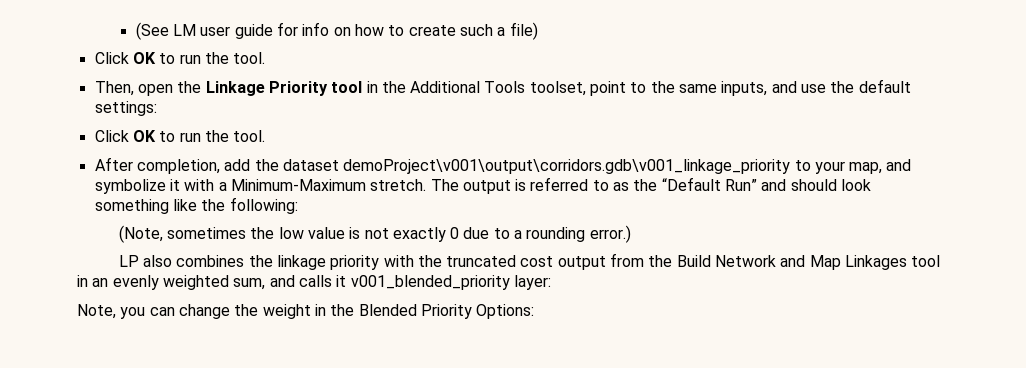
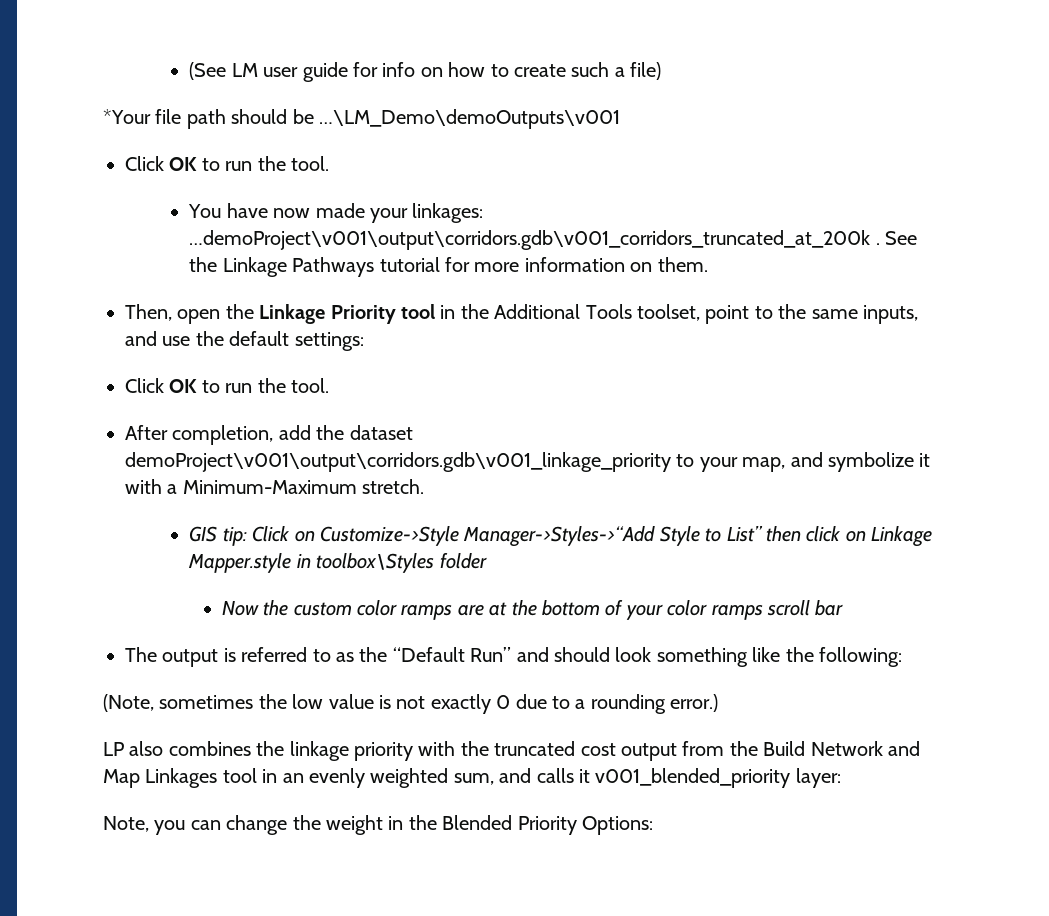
[94,52,266,64] // Click OK to run the tool. -> [103,109,620,129] [125,156,329,171] [188,203,484,223] [189,230,918,250] [189,257,708,277] // *Your file path should be …\LM_Demo\demoOutputs\v001 // Click OK to run the tool. // You have now made your linkages: …demoProject\v001\output\corridors.gdb\v001_corridors_truncated_at_200k . See the Linkage Pathways tutorial for more information on them.
(427, 185) none -> [189,526,933,547] [188,553,487,573] [221,600,844,620] // GIS tip: Click on Customize->Style Manager->Styles->“Add Style to List” then click on Linkage Mapper.style in toolbox\Styles folder // Now the custom color ramps are at the bottom of your color ramps scroll bar //

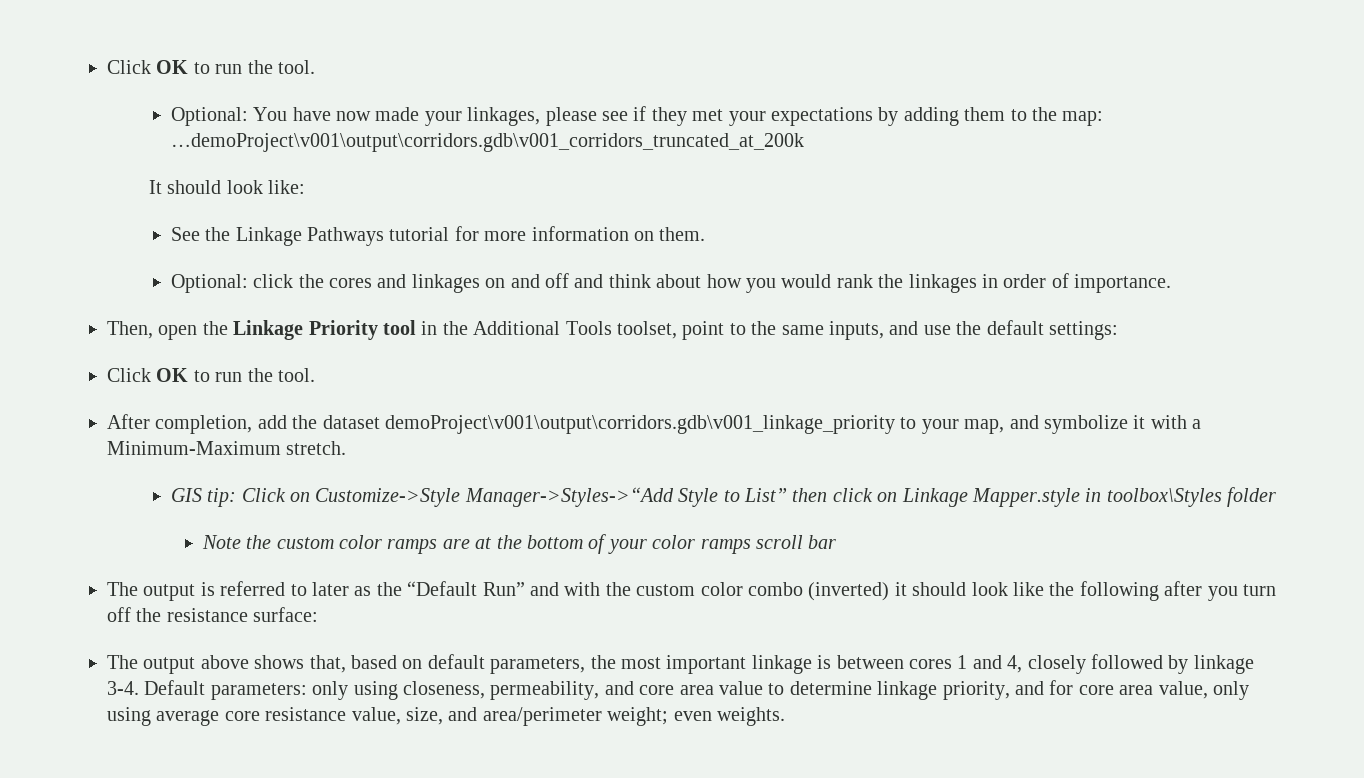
[189,62,662,82] [103,109,620,129] [125,156,329,171] (See LM user guide for info on how to create such a file) // *Your file path should be …\LM_Demo\demoOutputs\v001 // Click OK to run the tool. // -> [107,60,315,74] [170,107,248,126] Click OK to run the tool. // Optional:
[412,203,484,223] [189,230,880,250] linkages: …demoProject\v001\output\corridors.gdb\v001_corridors_truncated_at_200k . -> [467,106,1104,126] [170,133,804,152] [148,180,306,194] linkages, please see if they met your expectations by adding them to the map: …demoProject\v001\output\corridors.gdb\v001_corridors_truncated_at_200k // It should look like: //
(708, 264) none -> [170,273,1172,293] // Optional: click the cores and linkages on and off and think about how you would rank the linkages in order of importance.
[221,601,259,616] Now -> [201,535,241,549] Note
(331, 655) none -> [312,582,349,596] later
[554,647,748,667] should look something -> [564,582,1008,601] with the custom color combo (inverted) it should look
[818,647,902,667] [103,694,719,714] [103,741,920,761] [103,768,841,788] [103,815,653,835] following: // (Note, sometimes the low value is not exactly 0 due to a rounding error.) // LP also combines the linkage priority with the truncated cost output from the Build Network and Map Linkages tool in an evenly weighted sum, and calls it v001_blended_priority layer: // Note, you can change the weight in the Blended Priority Options: -> [1079,581,1276,601] [107,607,319,622] [107,654,1254,674] [107,680,1249,700] [107,707,785,726] following after you turn off the resistance surface: // The output above shows that, based on default parameters, the most important linkage is between cores 1 and 4, closely followed by linkage 3-4. Default parameters: only using closeness, permeability, and core area value to determine linkage priority, and for core area value, only using average core resistance value, size, and area/perimeter weight; even weights.

